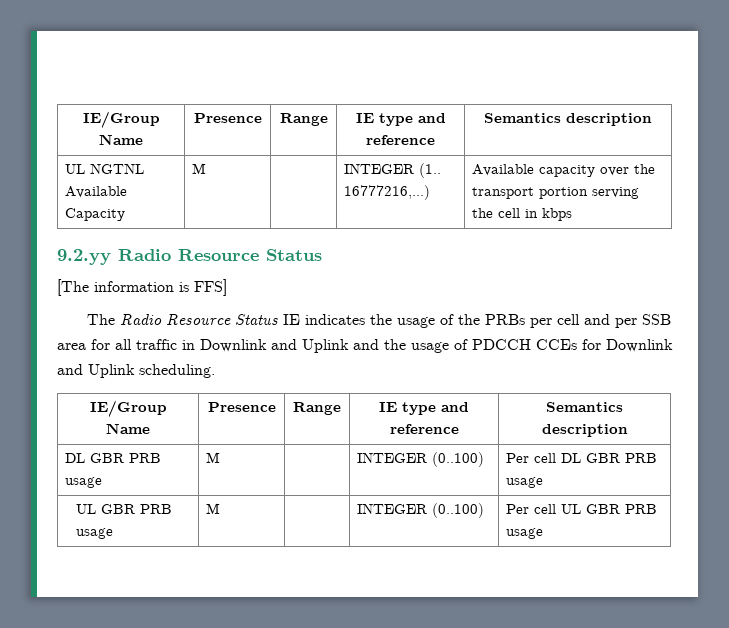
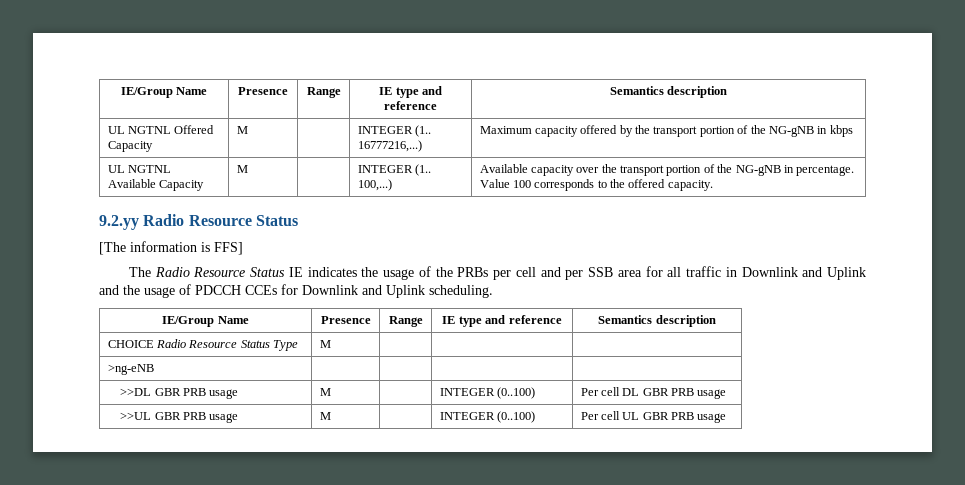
[65,186,128,198] Available -> [174,125,215,134] Offered
(431, 192) none -> [479,125,853,137] [107,165,171,173] [107,179,204,191] [236,165,248,173] [357,164,431,176] [357,179,392,191] | Maximum capacity offered by the transport portion of the NG-gNB in kbps // UL NGTNL Available Capacity | M | | INTEGER (1.. 100,...)
[592,187,640,199] [472,208,573,221] serving the cell in kbps -> [703,164,855,176] [479,179,713,191] of the NG-gNB in percentage. Value 100 corresponds to the offered capacity.
[65,453,86,463] DL -> [107,339,299,351] [319,340,331,348] [107,364,154,375] [120,388,152,396] CHOICE Radio Resource Status Type | M | | | // >ng-eNB | | | | // >>DL
[76,504,97,514] UL -> [120,412,152,420] >>UL

